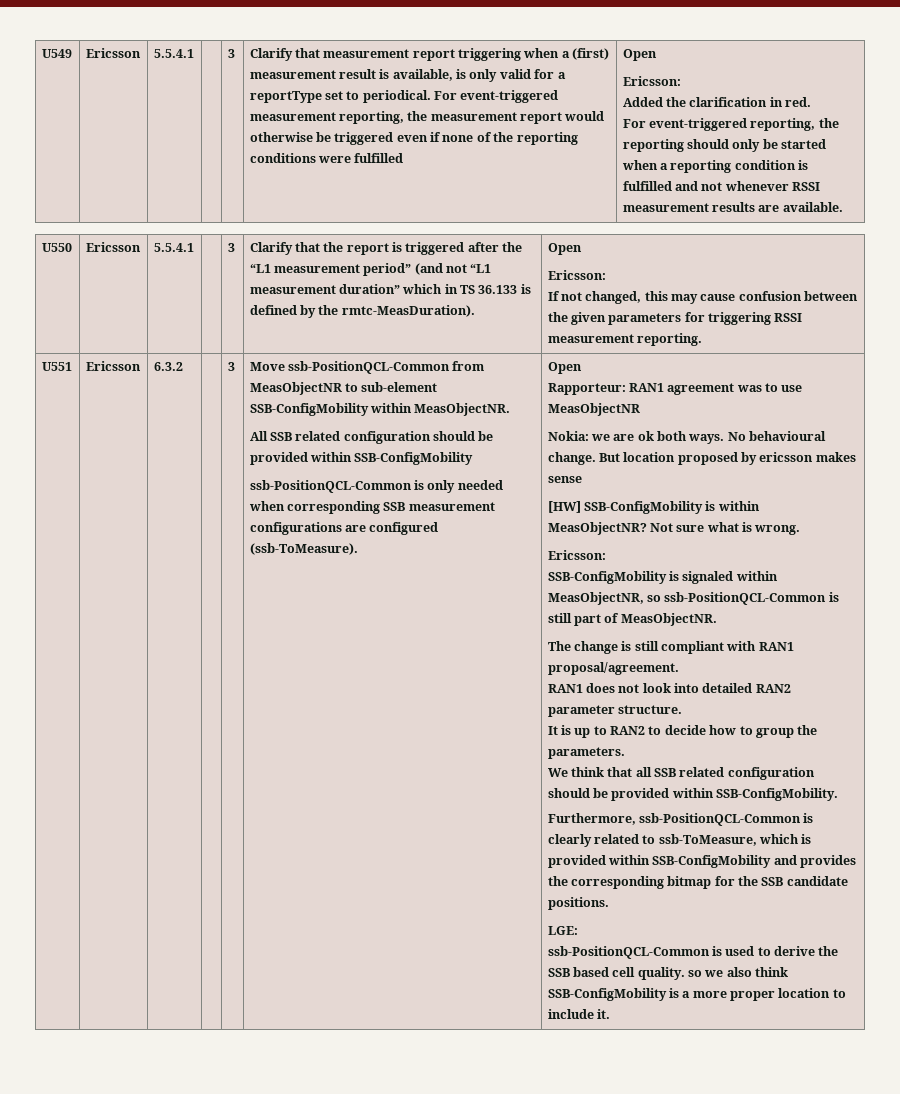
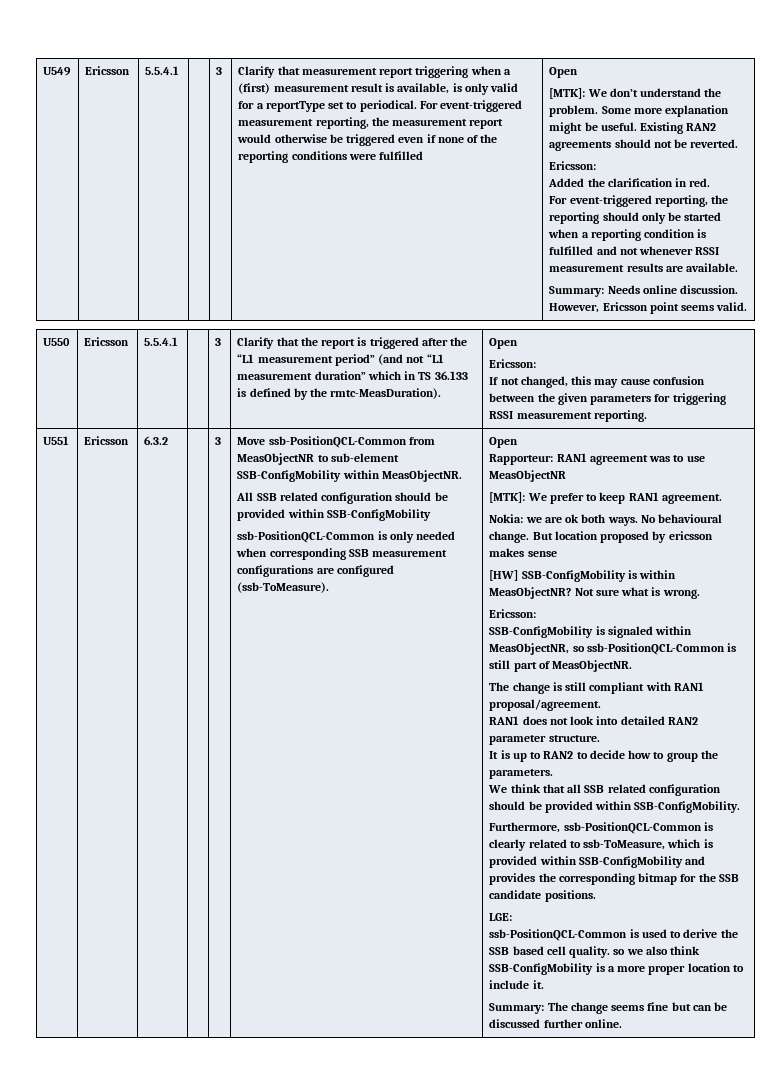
(657, 55) none -> [549,88,722,99] [549,105,730,117] [549,122,717,134] [549,139,739,151] // [MTK]: We don’t understand the problem. Some more explanation might be useful. Existing RAN2 agreements should not be reverted.
(843, 207) none -> [549,285,739,297] [549,302,748,314] // Summary: Needs online discussion. However, Ericsson point seems valid.
(640, 409) none -> [489,492,722,504] // [MTK]: We prefer to keep RAN1 agreement.
(610, 1014) none -> [489,1002,728,1014] [489,1019,622,1028] // Summary: The change seems fine but can be discussed further online.

